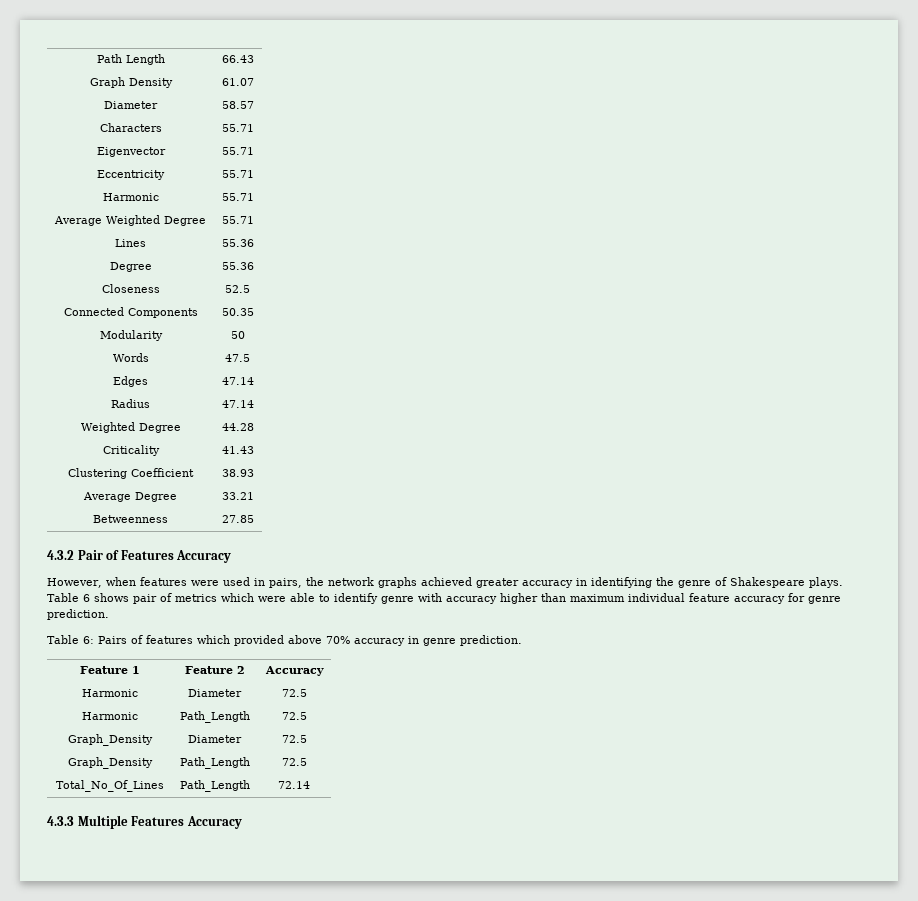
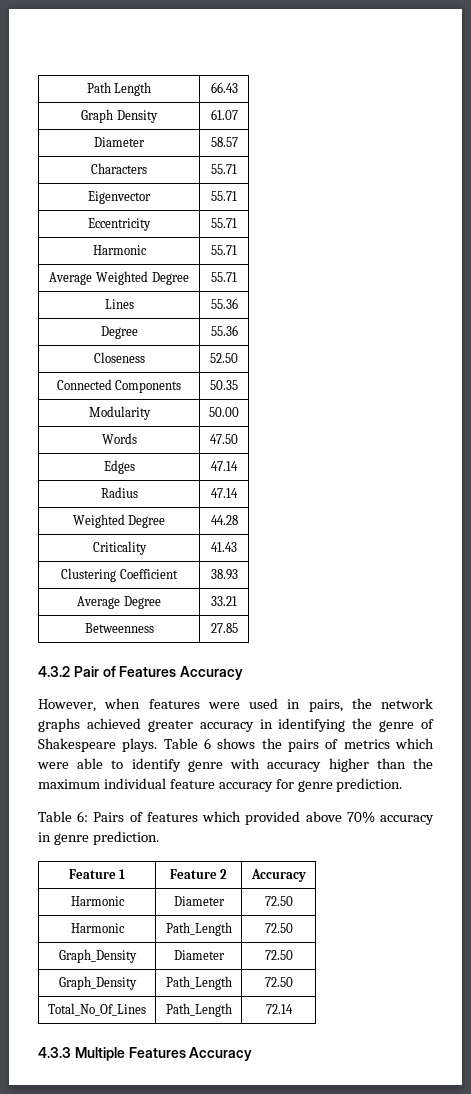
[225,285,250,293] 52.5 -> [210,353,238,363] 52.50
[230,331,245,339] 50 -> [209,407,239,417] 50.00
[225,354,250,362] 47.5 -> [210,434,238,444] 47.50
[133,594,157,604] pair -> [261,738,319,752] the pairs
(566, 597) none -> [413,758,434,769] the
[281,689,307,697] 72.5 -> [264,896,293,906] 72.50
[281,712,307,720] 72.5 -> [264,923,293,933] 72.50
[281,735,307,743] 72.5 -> [264,950,293,960] 72.50
[281,758,307,766] 72.5 -> [264,977,293,987] 72.50

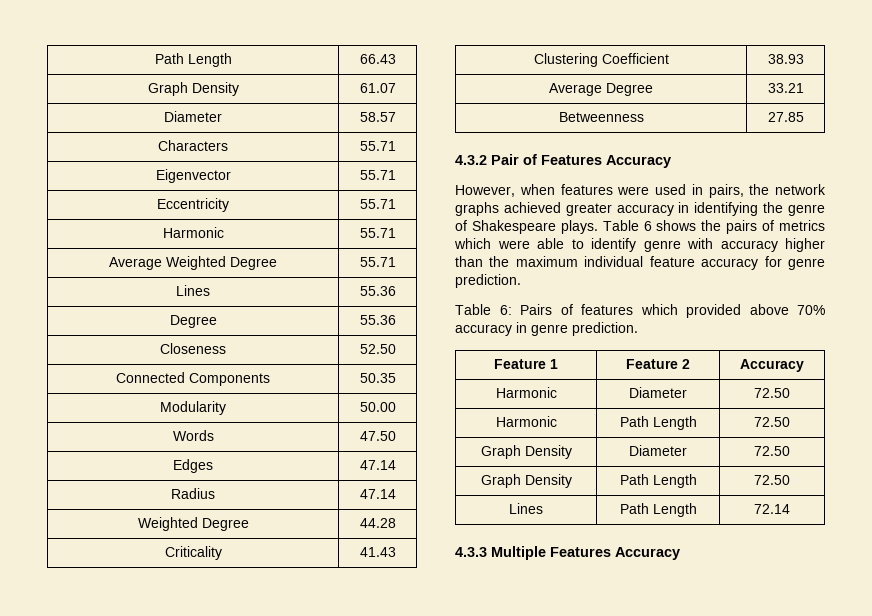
[165,922,232,936] [264,923,293,933] [58,949,137,963] [173,950,225,960] [264,950,293,960] [58,976,137,990] [165,976,232,990] [264,977,293,987] [48,1003,146,1016] [165,1003,232,1017] Path_Length | 72.50 // Graph_Density | Diameter | 72.50 // Graph_Density | Path_Length | 72.50 // Total_No_Of_Lines | Path_Length -> [619,416,697,430] [754,417,790,427] [480,445,572,459] [629,445,687,456] [754,446,790,456] [480,474,572,488] [619,474,697,488] [754,475,790,485] [509,503,543,514] [619,503,697,517] Path Length | 72.50 // Graph Density | Diameter | 72.50 // Graph Density | Path Length | 72.50 // Lines | Path Length

